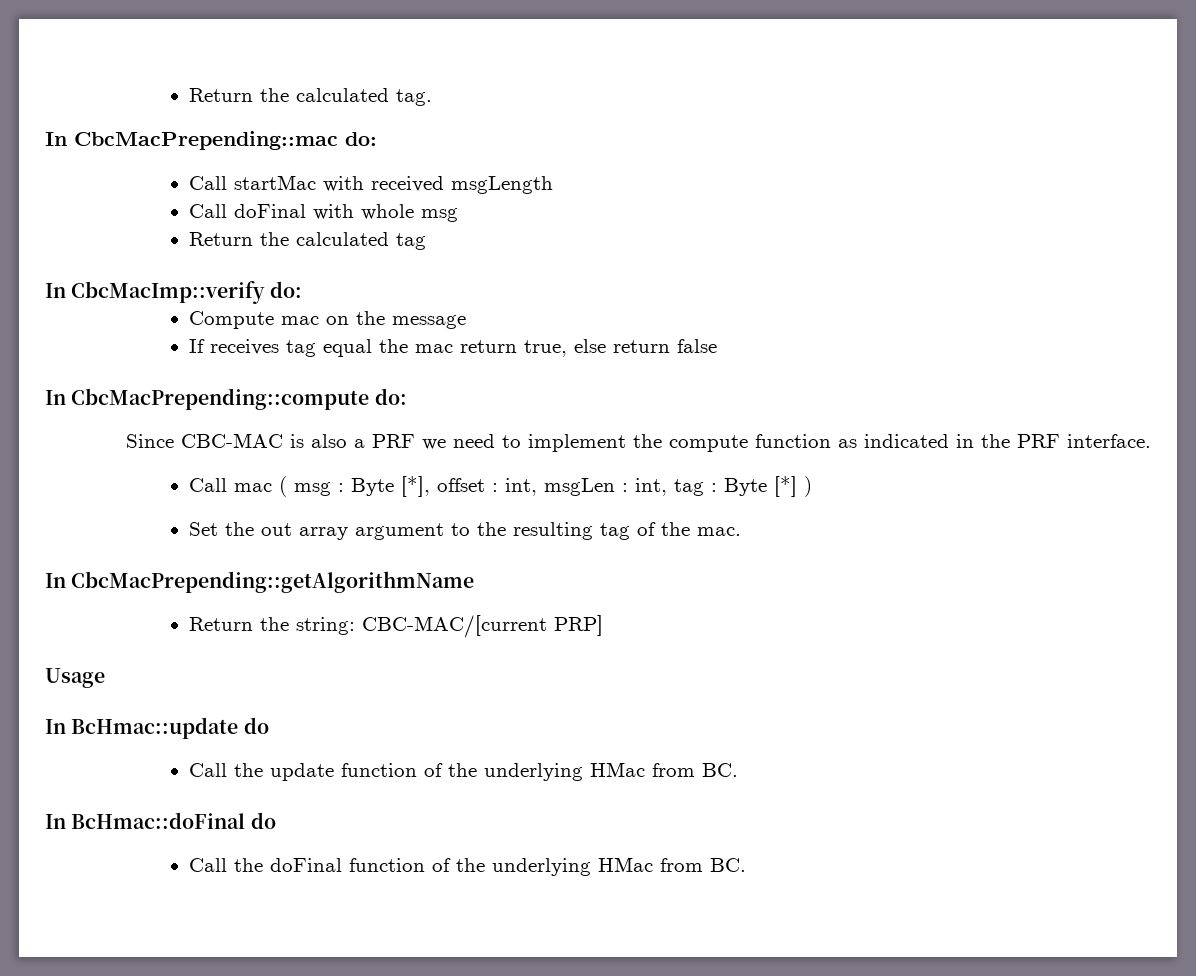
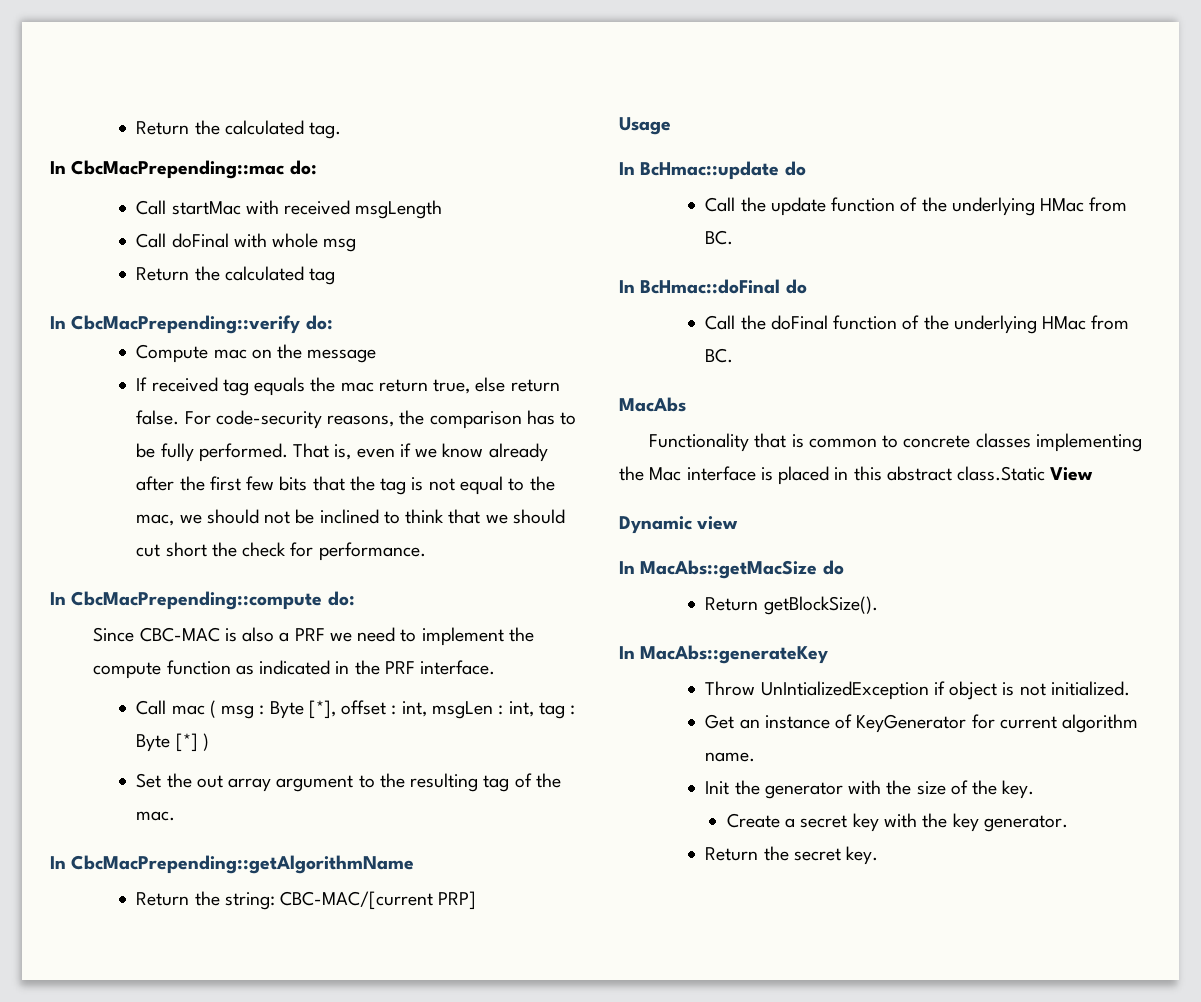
[71,281,266,304] CbcMacImp::verify -> [71,315,301,334] CbcMacPrepending::verify
[210,339,373,357] receives tag equal -> [151,377,306,396] received tag equals
[677,339,718,353] false -> [136,410,577,429] [136,443,548,462] [136,476,555,495] [136,509,565,526] [136,542,426,561] false. For code-security reasons, the comparison has to be fully performed. That is, even if we know already after the first few bits that the tag is not equal to the mac, we should not be inclined to think that we should cut short the check for performance.
(747, 865) none -> [619,397,686,412] [649,433,1142,452] [619,466,1094,485] [619,516,739,534] [619,560,844,579] [705,596,878,615] [619,645,829,664] [705,681,1130,700] [705,714,1139,733] [705,752,756,762] [705,780,1035,799] [726,813,1068,832] [705,846,879,865] // MacAbs // Functionality that is common to concrete classes implementing the Mac interface is placed in this abstract class.Static View // Dynamic view // In MacAbs::getMacSize do // Return getBlockSize(). // In MacAbs::generateKey // Throw UnIntializedException if object is not initialized. // Get an instance of KeyGenerator for current algorithm name. // Init the generator with the size of the key. // Create a secret key with the key generator. // Return the secret key.

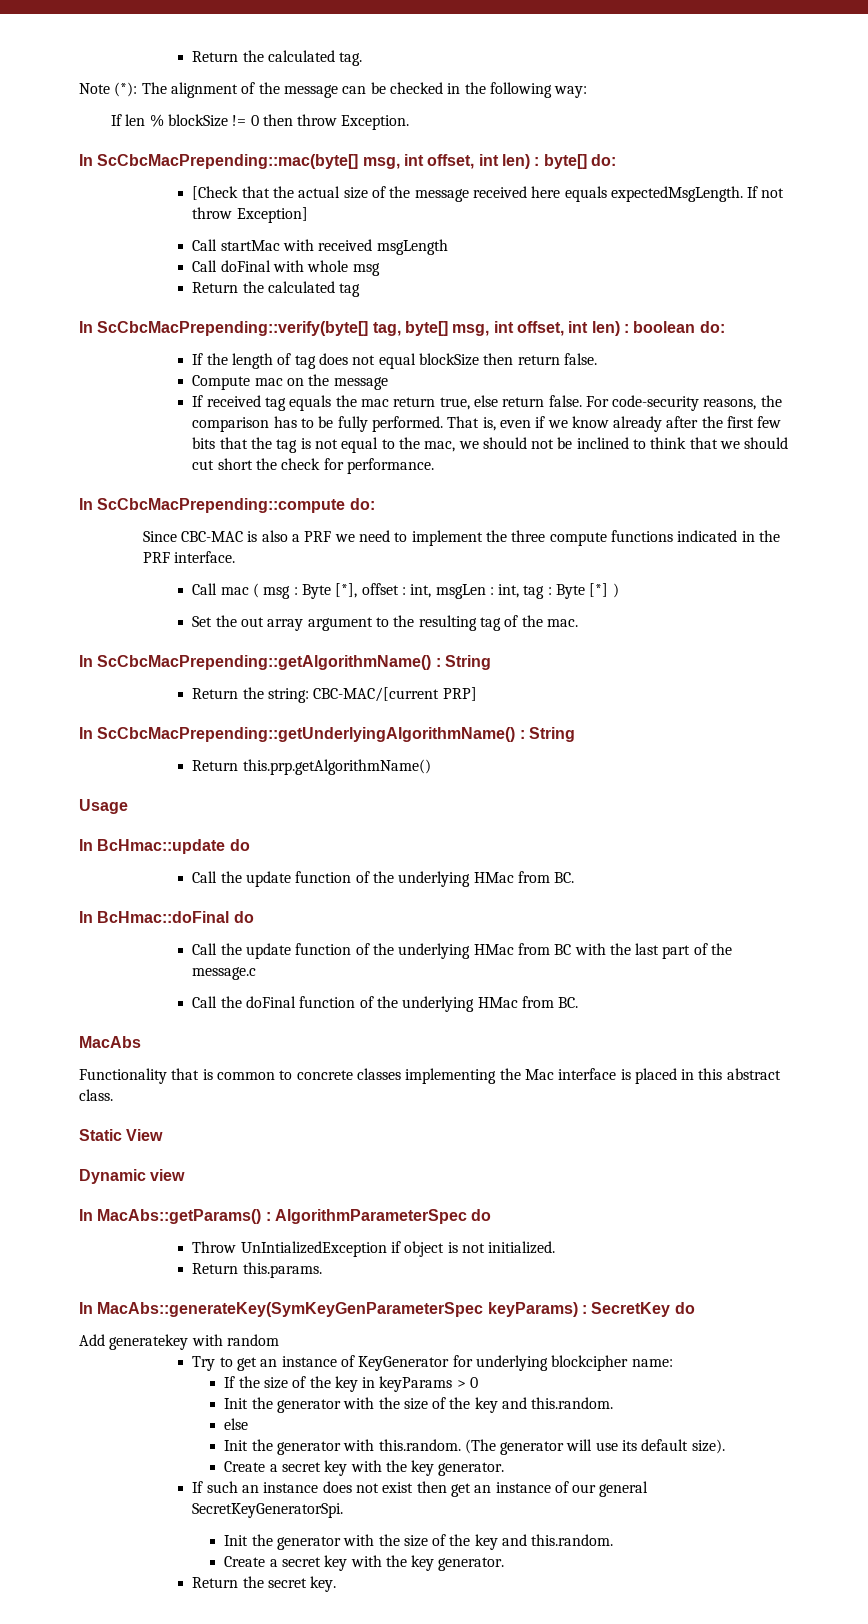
[50,160,317,179] In CbcMacPrepending::mac do: -> [79,82,588,98] [110,114,410,130] [79,154,616,169] [192,186,785,202] [192,207,308,223] Note (*): The alignment of the message can be checked in the following way: // If len % blockSize != 0 then throw Exception. // In ScCbcMacPrepending::mac(byte[] msg, int offset, int len) : byte[] do: // [Check that the actual size of the message received here equals expectedMsgLength. If not throw Exception]
[71,315,333,334] CbcMacPrepending::verify do: -> [97,321,725,336] [192,353,597,369] ScCbcMacPrepending::verify(byte[] tag, byte[] msg, int offset, int len) : boolean do: // If the length of tag does not equal blockSize then return false.
[71,591,323,610] CbcMacPrepending::compute -> [97,498,346,513] ScCbcMacPrepending::compute
[93,660,254,679] compute function as -> [511,530,673,546] three compute functions
[71,855,415,874] CbcMacPrepending::getAlgorithmName -> [97,655,491,670] ScCbcMacPrepending::getAlgorithmName() : String
(477, 900) none -> [79,727,575,742] [192,759,431,775] // In ScCbcMacPrepending::getUnderlyingAlgorithmName() : String // Return this.prp.getAlgorithmName()
(807, 286) none -> [192,943,733,959] [192,967,257,980] // Call the update function of the underlying HMac from BC with the last part of the message.c
[957,466,1046,481] class.Static -> [79,1089,113,1101] [79,1129,122,1141] class. // Static
[640,560,844,579] [705,596,878,615] [619,645,829,664] MacAbs::getMacSize do // Return getBlockSize(). // In MacAbs::generateKey -> [97,1209,492,1224] MacAbs::getParams() : AlgorithmParameterSpec do
[705,714,735,729] Get -> [192,1262,322,1278] [79,1302,695,1317] [79,1334,279,1350] [192,1356,257,1371] Return this.params. // In MacAbs::generateKey(SymKeyGenParameterSpec keyParams) : SecretKey do // Add generatekey with random // Try to get
[999,714,1139,733] [705,752,756,762] [705,780,1035,799] current algorithm name. // Init the generator with the size of the key. -> [475,1355,673,1371] [224,1376,479,1392] [224,1397,614,1413] [224,1418,249,1430] [224,1439,725,1455] [224,1460,505,1476] [192,1481,649,1497] [192,1503,344,1518] [224,1534,614,1550] underlying blockcipher name: // If the size of the key in keyParams > 0 // Init the generator with the size of the key and this.random. // else // Init the generator with this.random. (The generator will use its default size). // Create a secret key with the key generator. // If such an instance does not exist then get an instance of our general SecretKeyGeneratorSpi. // Init the generator with the size of the key and this.random.

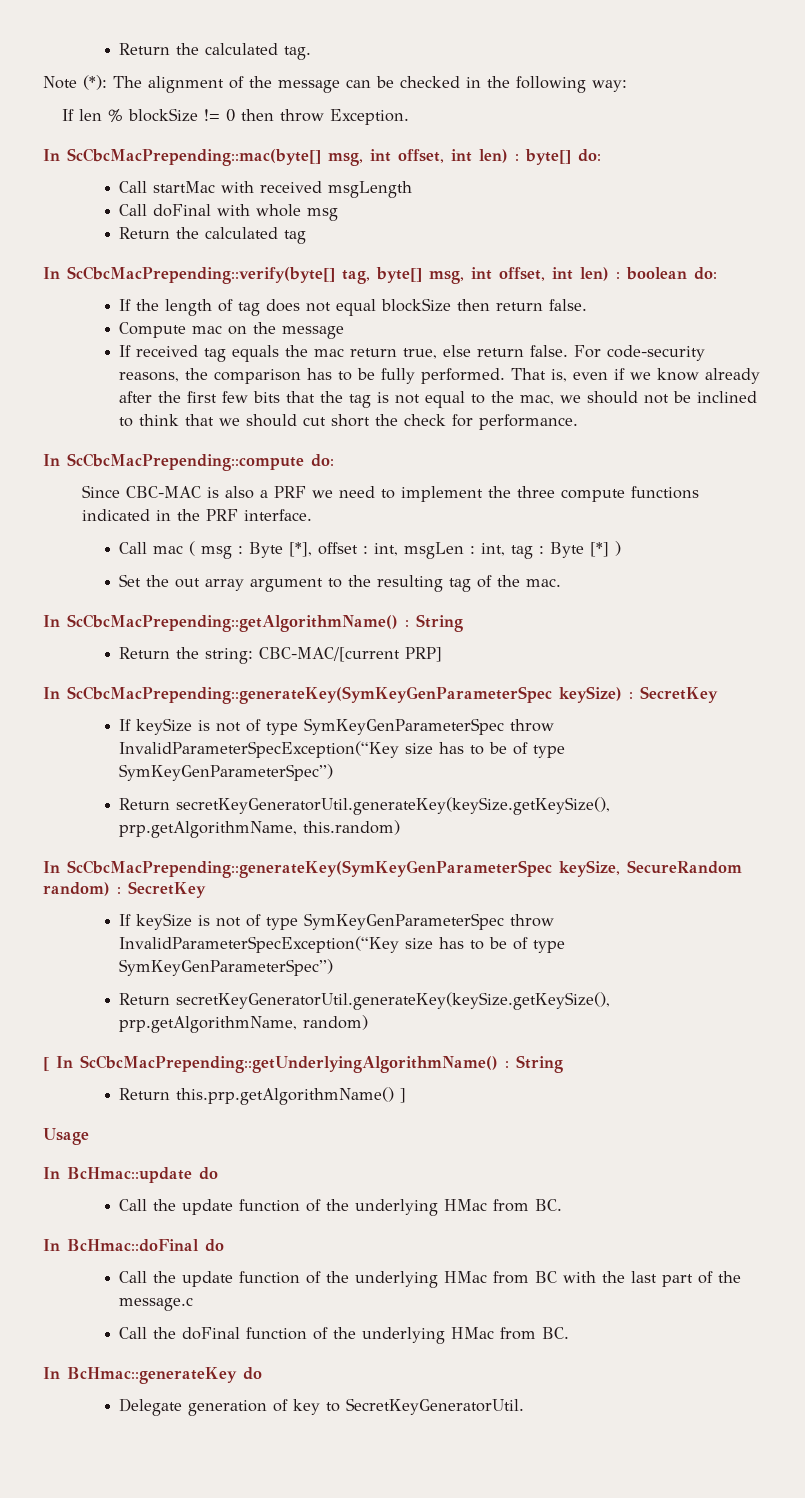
[192,186,785,202] [192,207,308,223] // [Check that the actual size of the message received here equals expectedMsgLength. If not throw Exception] -> (601, 155) none
(93, 733) none -> [67,686,718,704] [119,718,555,735] [119,741,566,758] [119,764,334,781] [119,797,611,815] [119,820,401,838] [43,860,742,878] [43,881,206,898] [119,913,555,930] [119,936,566,953] [119,959,334,976] [119,992,611,1010] [119,1015,369,1033] [43,1056,73,1071] ScCbcMacPrepending::generateKey(SymKeyGenParameterSpec keySize) : SecretKey // If keySize is not of type SymKeyGenParameterSpec throw InvalidParameterSpecException(“Key size has to be of type SymKeyGenParameterSpec”) // Return secretKeyGeneratorUtil.generateKey(keySize.getKeySize(), prp.getAlgorithmName, this.random) // In ScCbcMacPrepending::generateKey(SymKeyGenParameterSpec keySize, SecureRandom random) : SecretKey // If keySize is not of type SymKeyGenParameterSpec throw InvalidParameterSpecException(“Key size has to be of type SymKeyGenParameterSpec”) // Return secretKeyGeneratorUtil.generateKey(keySize.getKeySize(), prp.getAlgorithmName, random) // [ In
(431, 767) none -> [400,1088,407,1103] ]
[79,1036,141,1048] [79,1068,781,1084] [79,1089,113,1101] [79,1129,164,1141] [79,1169,186,1184] [79,1209,492,1224] [192,1241,556,1257] [192,1262,322,1278] [79,1302,695,1317] [79,1334,279,1350] [192,1355,673,1371] [224,1376,479,1392] [224,1397,614,1413] [224,1418,249,1430] [224,1439,725,1455] [224,1460,505,1476] [192,1481,649,1497] [192,1503,344,1518] [224,1534,614,1550] [224,1555,505,1571] [192,1576,337,1592] MacAbs // Functionality that is common to concrete classes implementing the Mac interface is placed in this abstract class. // Static View // Dynamic view // In MacAbs::getParams() : AlgorithmParameterSpec do // Throw UnIntializedException if object is not initialized. // Return this.params. // In MacAbs::generateKey(SymKeyGenParameterSpec keyParams) : SecretKey do // Add generatekey with random // Try to get an instance of KeyGenerator for underlying blockcipher name: // If the size of the key in keyParams > 0 // Init the generator with the size of the key and this.random. // else // Init the generator with this.random. (The generator will use its default size). // Create a secret key with the key generator. // If such an instance does not exist then get an instance of our general SecretKeyGeneratorSpi. // Init the generator with the size of the key and this.random. // Create a secret key with the key generator. // Return the secret key. -> [43,1367,262,1384] [119,1398,525,1416] In BcHmac::generateKey do // Delegate generation of key to SecretKeyGeneratorUtil.

